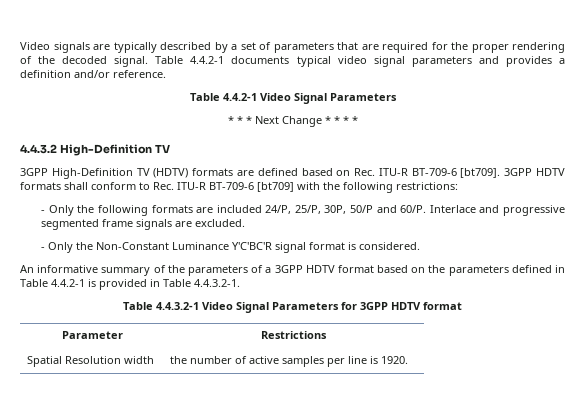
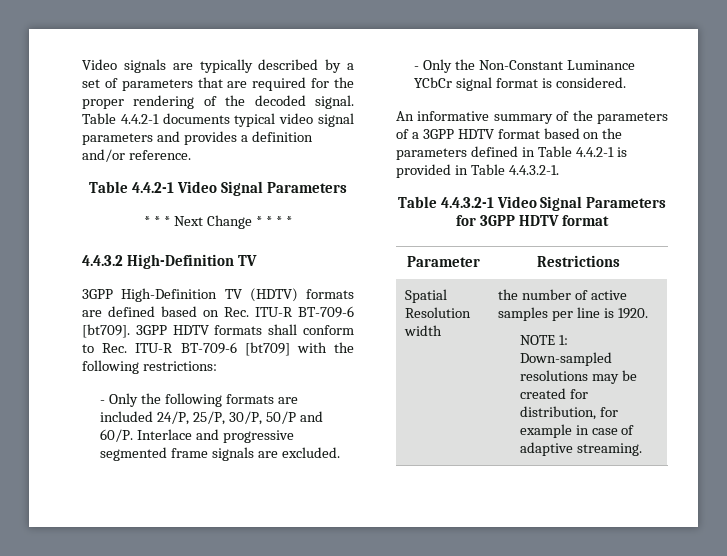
[324,205,347,214] 30P, -> [228,411,262,425] 30/P,
[232,242,273,250] Y'C'BC'R -> [414,77,453,88] YCbCr
(409, 360) none -> [519,335,568,345] [519,352,612,366] [519,370,637,384] [519,388,588,399] [519,406,618,420] [519,424,635,438] [519,442,642,456] // NOTE 1: Down-sampled resolutions may be created for distribution, for example in case of adaptive streaming.

